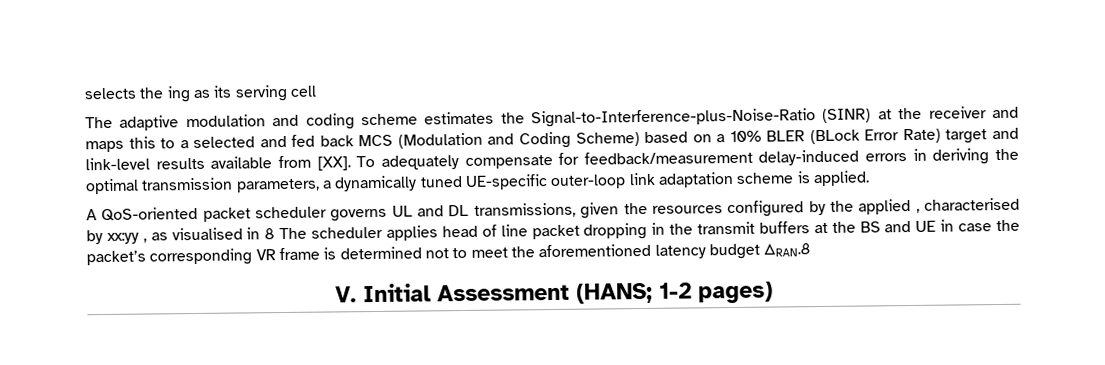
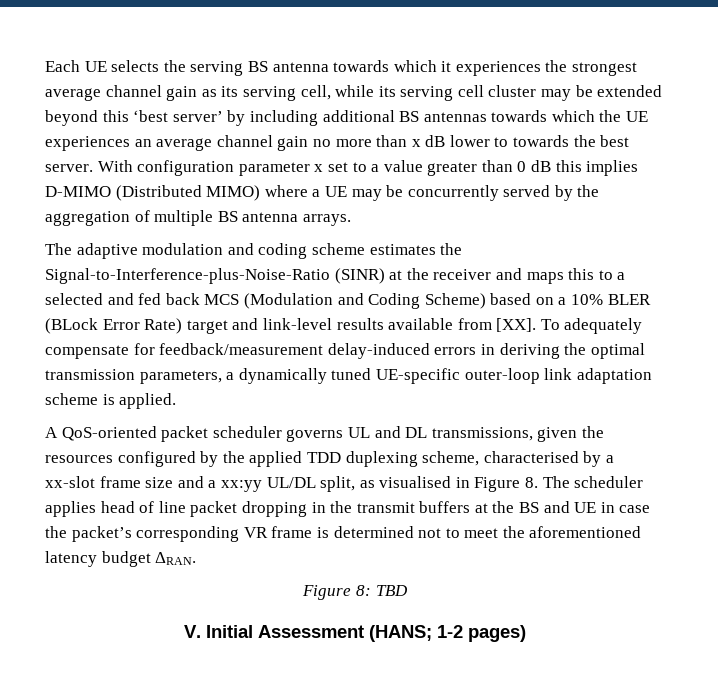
[84,84,317,103] selects the ing as its serving cell -> [45,60,638,76] [45,85,663,101] [45,110,649,126] [45,135,630,151] [45,160,639,176] [45,185,600,201] [45,210,351,226] Each UE selects the serving BS antenna towards which it experiences the strongest average channel gain as its serving cell, while its serving cell cluster may be extended beyond this ‘best server’ by including additional BS antennas towards which the UE experiences an average channel gain no more than x dB lower to towards the best server. With configuration parameter x set to a value greater than 0 dB this implies D-MIMO (Distributed MIMO) where a UE may be concurrently served by the aggregation of multiple BS antenna arrays.
[915,197,1021,213] [86,230,147,245] , characterised by xx:yy , -> [306,451,614,467] [45,476,356,492] TDD duplexing scheme, characterised by a xx-slot frame size and a xx:yy UL/DL split,
[264,228,276,240] 8 -> [474,477,539,492] Figure 8.
[763,243,812,257] ΔRAN.8 -> [155,552,197,565] [302,585,408,600] ΔRAN. // Figure 8: TBD

